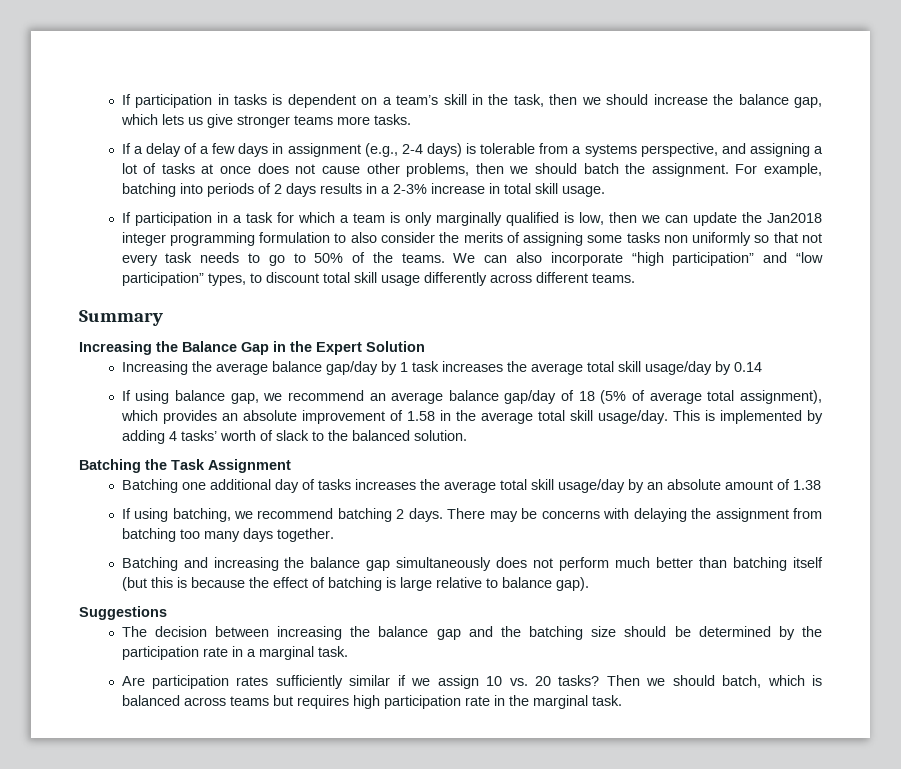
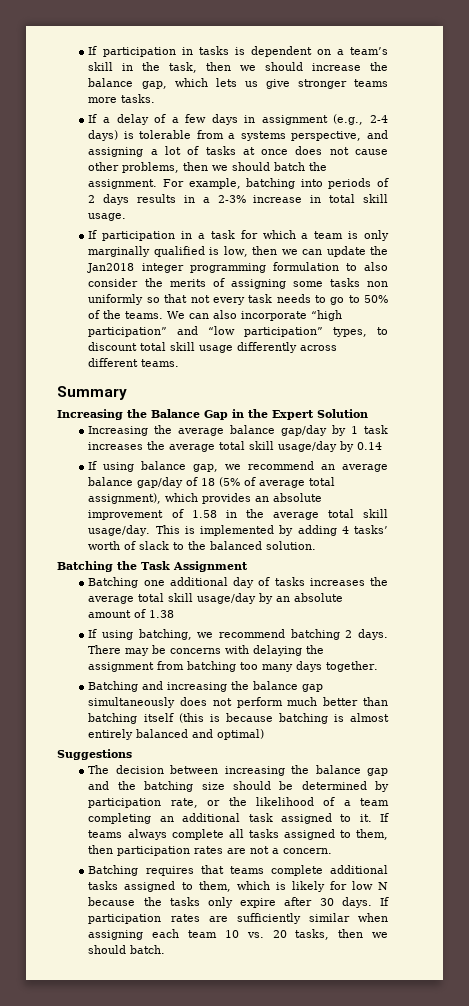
[121,577,589,591] (but this is because the effect of batching is large relative to balance gap). -> [178,713,389,724] [88,729,265,740] (this is because batching is almost entirely balanced and optimal)
[801,626,822,637] [121,646,348,660] [121,675,822,689] [121,695,622,709] the participation rate in a marginal task. // Are participation rates sufficiently similar if we assign 10 vs. 20 tasks? Then we should batch, which is balanced across teams but requires high participation rate in the marginal task. -> [88,797,389,808] [88,813,389,824] [88,829,388,840] [88,845,333,856] [88,865,388,876] [88,881,389,892] [88,897,389,908] [88,913,388,924] [88,929,388,940] [88,945,166,954] participation rate, or the likelihood of a team completing an additional task assigned to it. If teams always complete all tasks assigned to them, then participation rates are not a concern. // Batching requires that teams complete additional tasks assigned to them, which is likely for low N because the tasks only expire after 30 days. If participation rates are sufficiently similar when assigning each team 10 vs. 20 tasks, then we should batch.

